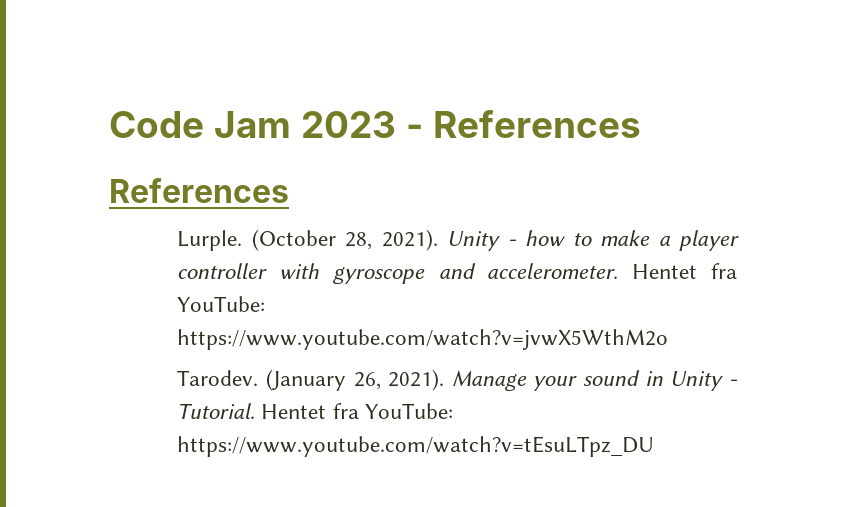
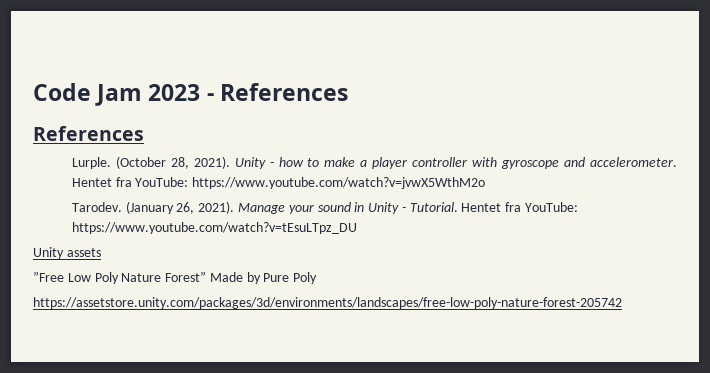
(655, 446) none -> [33,247,101,259] [33,271,318,284] [33,297,622,309] // Unity assets // ”Free Low Poly Nature Forest” Made by Pure Poly // https://assetstore.unity.com/packages/3d/environments/landscapes/free-low-poly-nature-forest-205742

